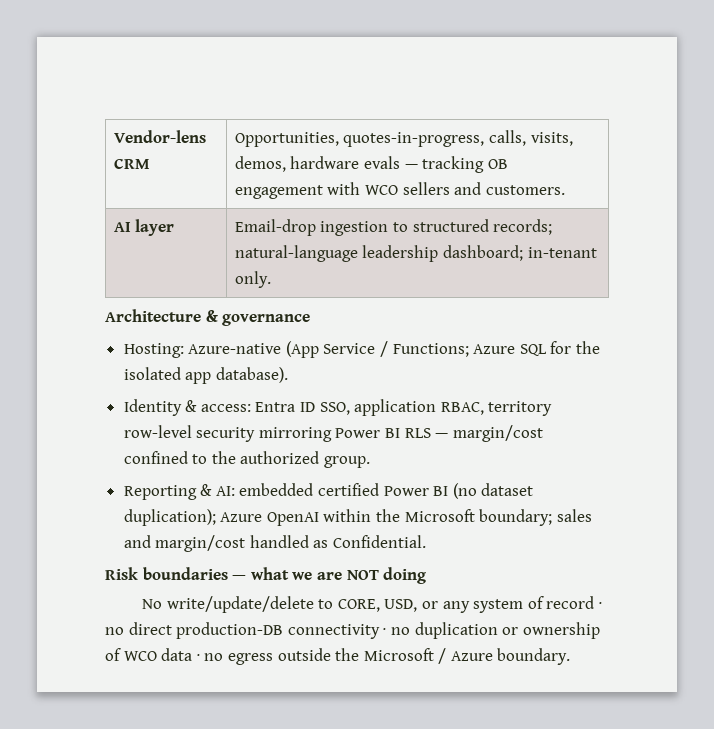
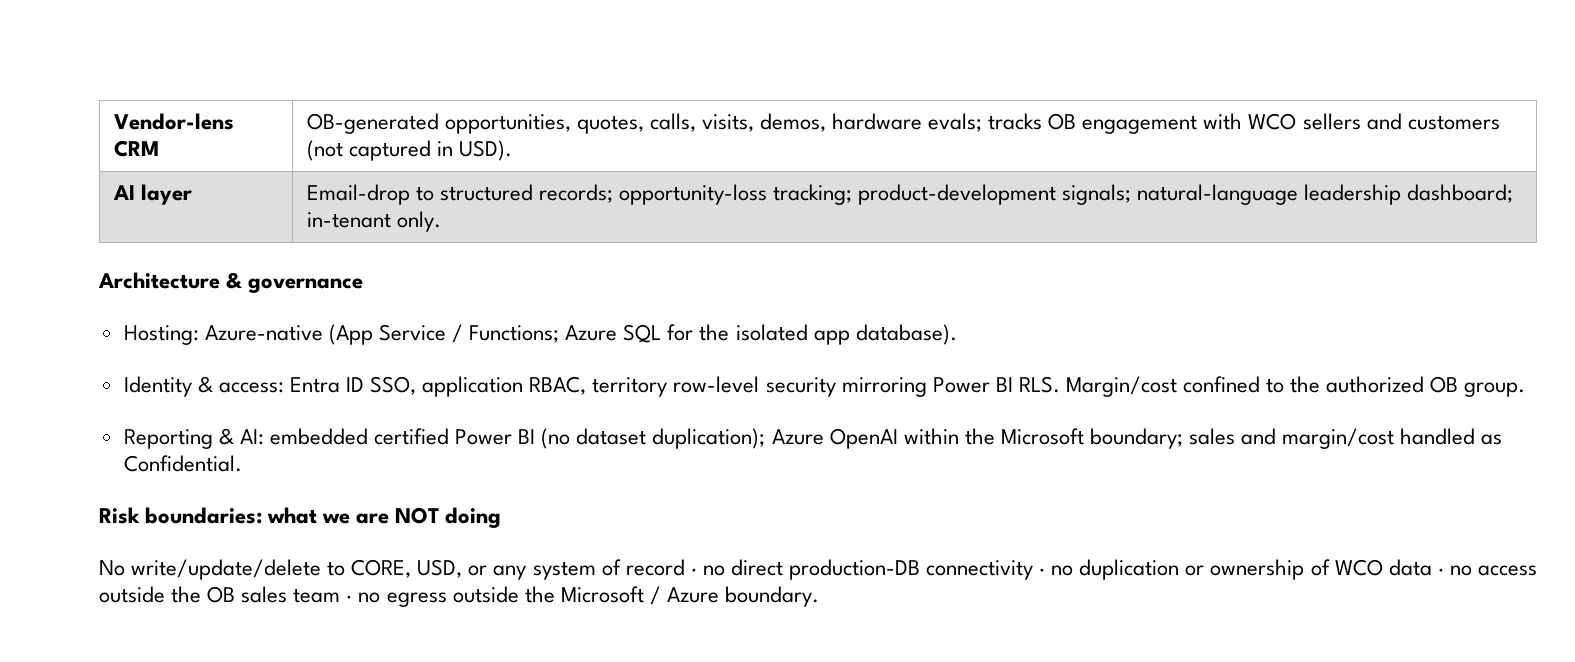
[234,132,485,147] Opportunities, quotes-in-progress, -> [306,113,644,134] OB-generated opportunities, quotes,
[364,156,485,173] evals — tracking -> [928,113,1043,132] evals; tracks
[485,185,565,195] customers. -> [1407,115,1500,130] [306,140,512,161] customers (not captured in USD).
[320,221,389,236] ingestion -> (410, 194) none
(553, 227) none -> [618,184,1132,205] opportunity-loss tracking; product-development signals;
[404,425,543,442] RLS — margin/cost -> [1018,376,1177,397] RLS. Margin/cost
(320, 457) none -> [1430,376,1459,393] OB
[142,567,247,580] boundaries — -> [145,507,263,524] boundaries:
(224, 657) none -> [1477,565,1537,576] [99,586,381,603] access outside the OB sales team · no

